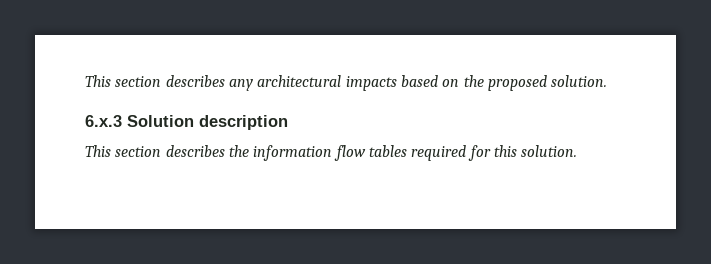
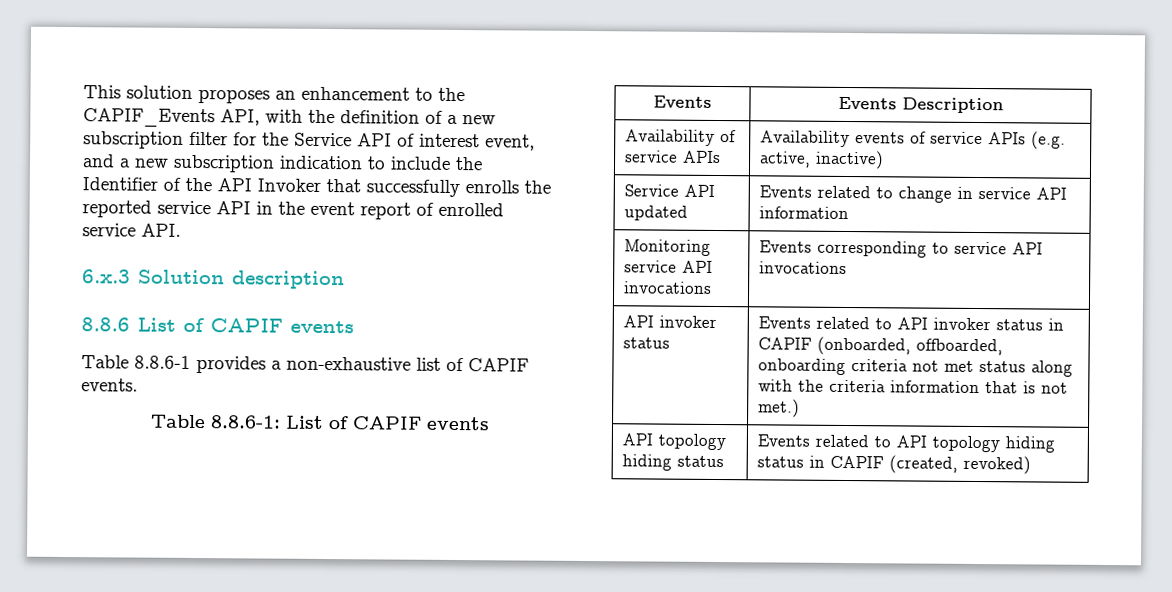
[85,75,608,91] [85,115,288,130] [85,145,578,161] This section describes any architectural impacts based on the proposed solution. // 6.x.3 Solution description // This section describes the information flow tables required for this solution. -> [83,85,465,104] [83,108,496,128] [83,131,535,151] [82,154,483,173] [82,177,551,198] [82,200,504,220] [82,223,181,237] [82,269,345,290] [81,317,354,334] [81,355,529,374] [81,378,138,392] [149,414,490,431] [653,95,712,108] [837,96,1004,114] [624,129,736,146] [624,150,721,164] [759,130,1066,150] [758,150,884,170] [623,184,715,197] [623,205,688,221] [758,185,1067,203] [758,206,849,220] [623,239,711,256] [623,260,713,273] [623,281,712,294] [758,240,1043,258] [758,261,847,274] [622,315,717,329] [622,337,670,349] [757,316,1064,331] [757,336,1003,356] [757,358,1073,377] [757,379,1068,394] [757,399,800,418] [621,433,726,451] [621,454,724,471] [756,434,1055,453] [756,455,1031,475] This solution proposes an enhancement to the CAPIF_Events API, with the definition of a new subscription filter for the Service API of interest event, and a new subscription indication to include the Identifier of the API Invoker that successfully enrolls the reported service API in the event report of enrolled service API. // 6.x.3 Solution description // 8.8.6 List of CAPIF events // Table 8.8.6-1 provides a non-exhaustive list of CAPIF events. // Table 8.8.6-1: List of CAPIF events // Events | Events Description // Availability of service APIs | Availability events of service APIs (e.g. active, inactive) // Service API updated | Events related to change in service API information // Monitoring service API invocations | Events corresponding to service API invocations // API invoker status | Events related to API invoker status in CAPIF (onboarded, offboarded, onboarding criteria not met status along with the criteria information that is not met.) // API topology hiding status | Events related to API topology hiding status in CAPIF (created, revoked)

